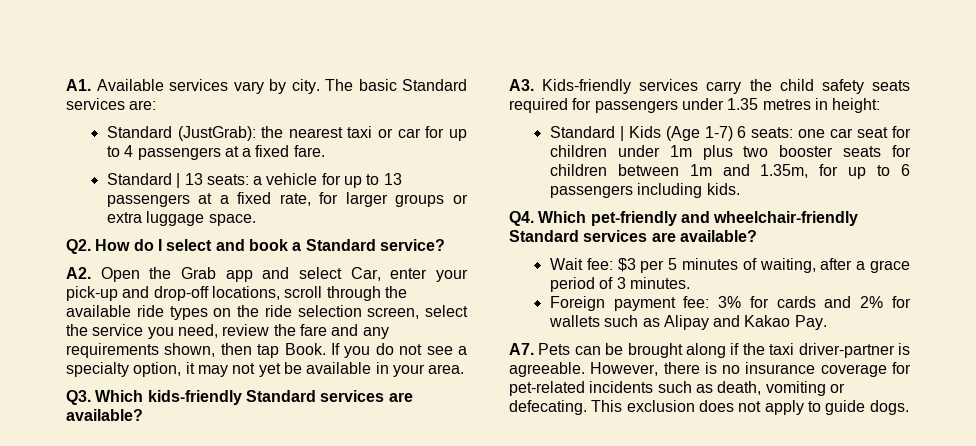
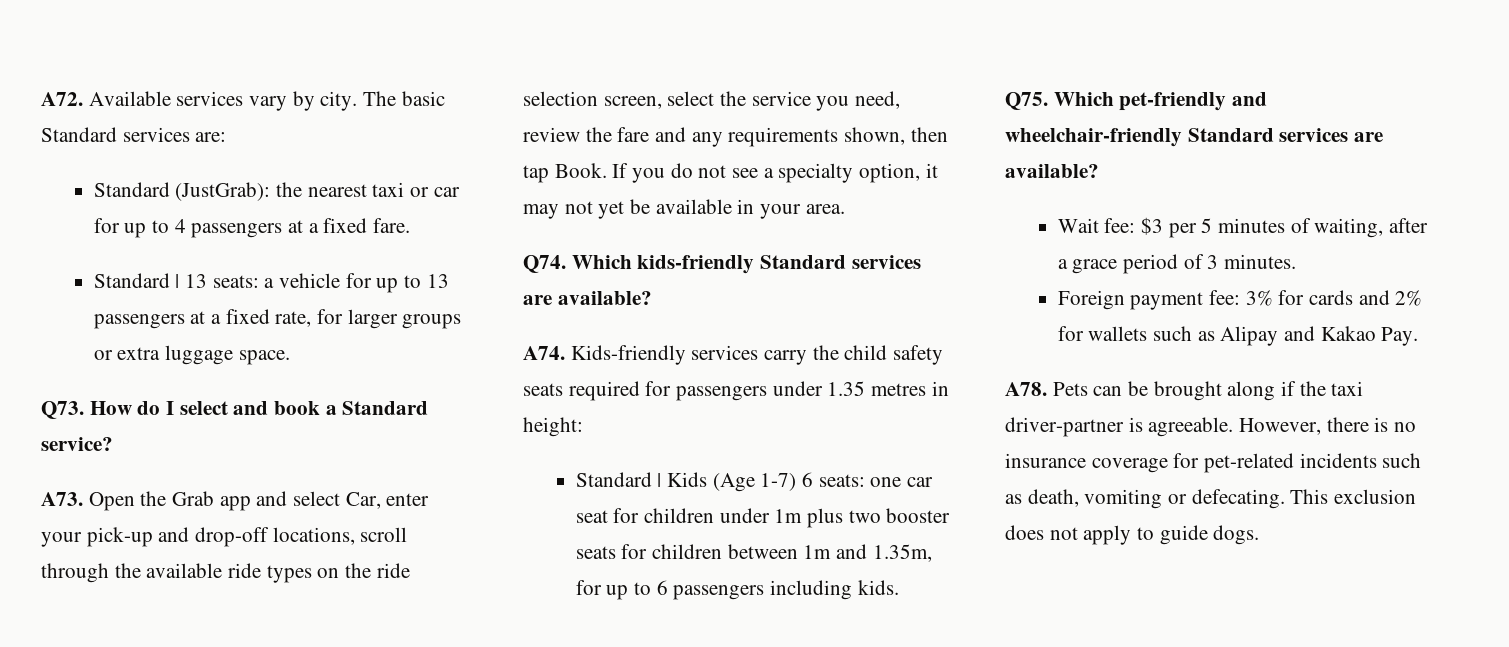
[66,79,91,91] A1. -> [41,92,83,106] A72.
[66,239,91,254] Q2. -> [41,401,84,419] Q73.
[66,267,91,279] A2. -> [41,492,83,506] A73.
[66,390,91,405] Q3. -> [523,255,566,273] Q74.
[509,79,534,91] A3. -> [523,346,565,360] A74.
[509,211,534,226] Q4. -> [1005,92,1048,110] Q75.
[509,343,534,355] A7. -> [1005,382,1047,396] A78.

